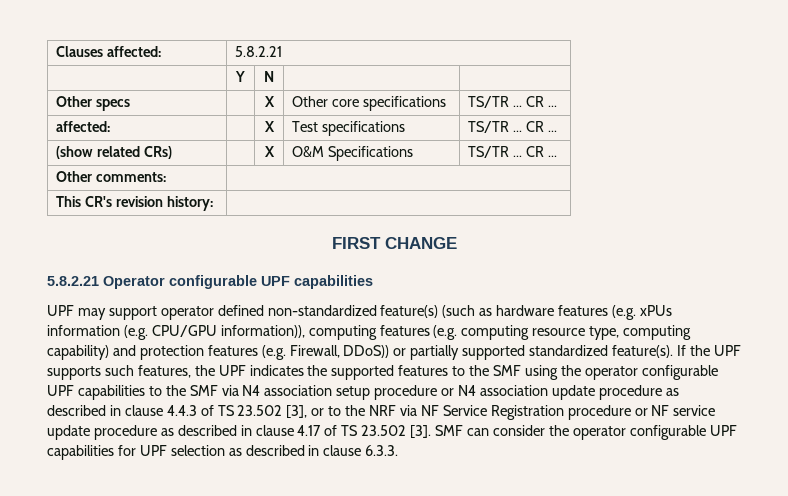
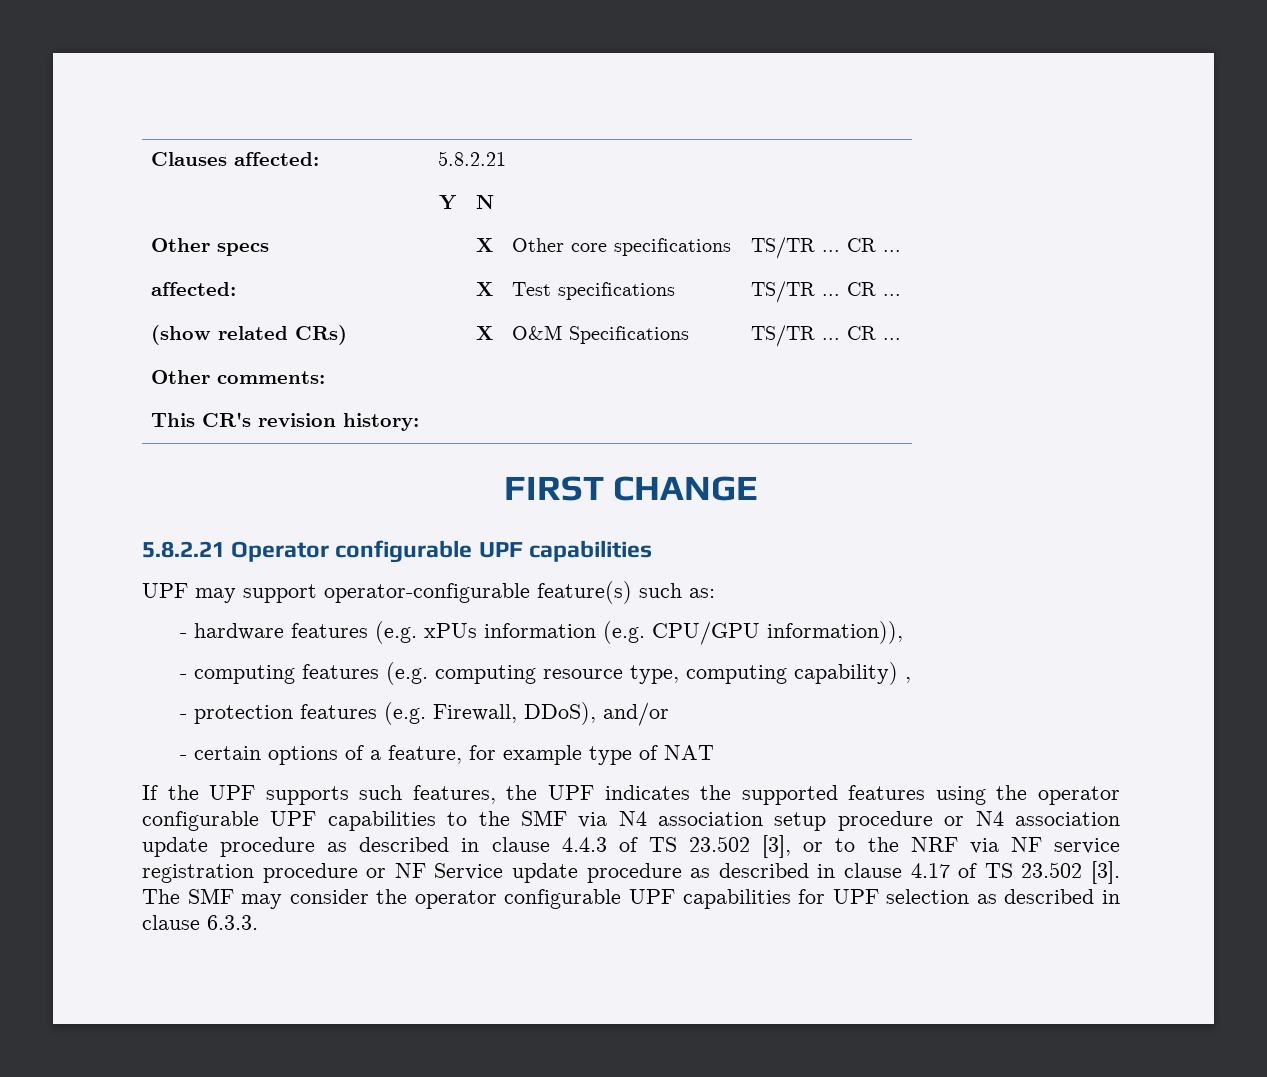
[160,305,493,320] operator defined non-standardized feature(s) (such as -> [324,581,715,604] [179,633,187,638] operator-configurable feature(s) such as: // -
(305, 331) none -> [179,674,187,679] // -
[112,345,136,356] and -> [904,677,911,683] [179,714,187,719] , // -
[343,345,674,360] DDoS)) or partially supported standardized feature(s). -> [523,702,669,726] [179,745,714,765] DDoS), and/or // - certain options of a feature, for example type of NAT //
[452,365,522,376] to the SMF -> (926, 792) none
[442,405,564,420] Service Registration -> [1054,838,1120,854] [142,864,254,883] service registration
[673,405,716,416] service -> [434,863,504,880] Service
[435,425,489,436] SMF can -> [142,888,283,909] The SMF may

